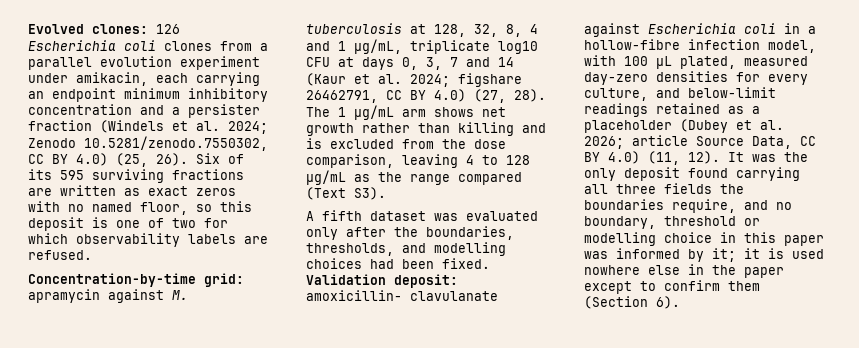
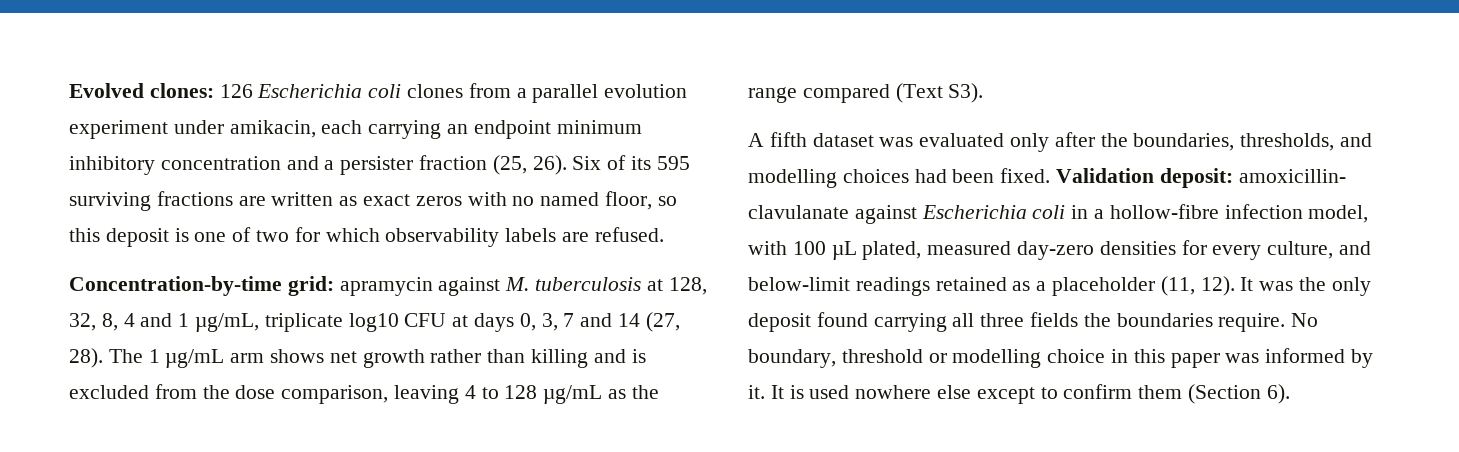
[100,120,268,134] [28,136,268,151] [28,153,108,166] (Windels et al. 2024; Zenodo 10.5281/zenodo.7550302, CC BY 4.0) -> (488, 162) none
[306,73,522,87] [306,89,466,103] (Kaur et al. 2024; figshare 26462791, CC BY 4.0) -> (641, 320) none
[680,119,784,133] [584,135,816,149] [584,151,640,164] (Dubey et al. 2026; article Source Data, CC BY 4.0) -> (1156, 286) none
[672,199,792,213] require, and no -> [1218,313,1319,332] require. No
[712,248,760,262] it; it -> [748,385,784,399] it. It
[688,264,784,278] in the paper -> (972, 392) none

